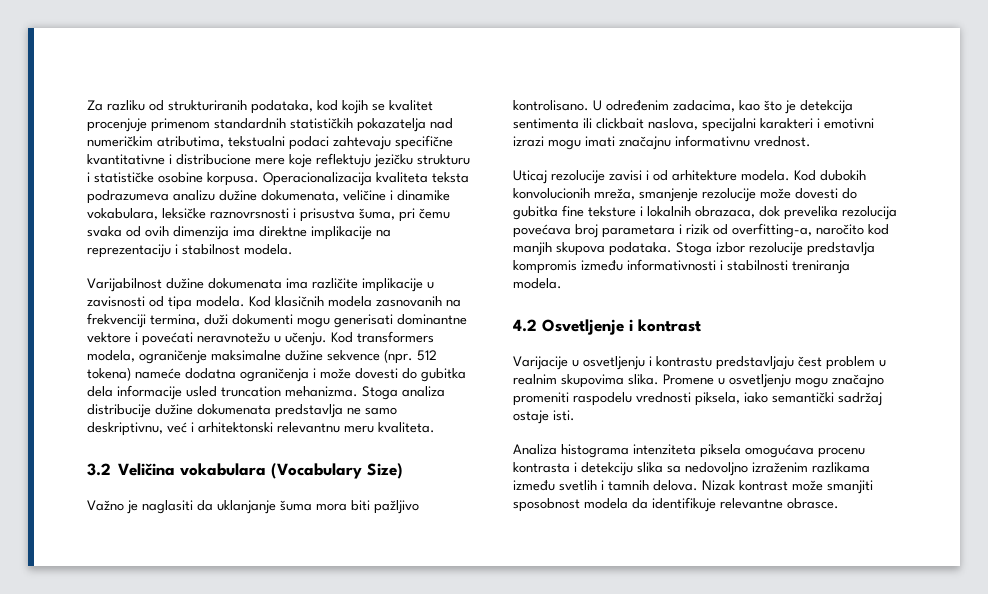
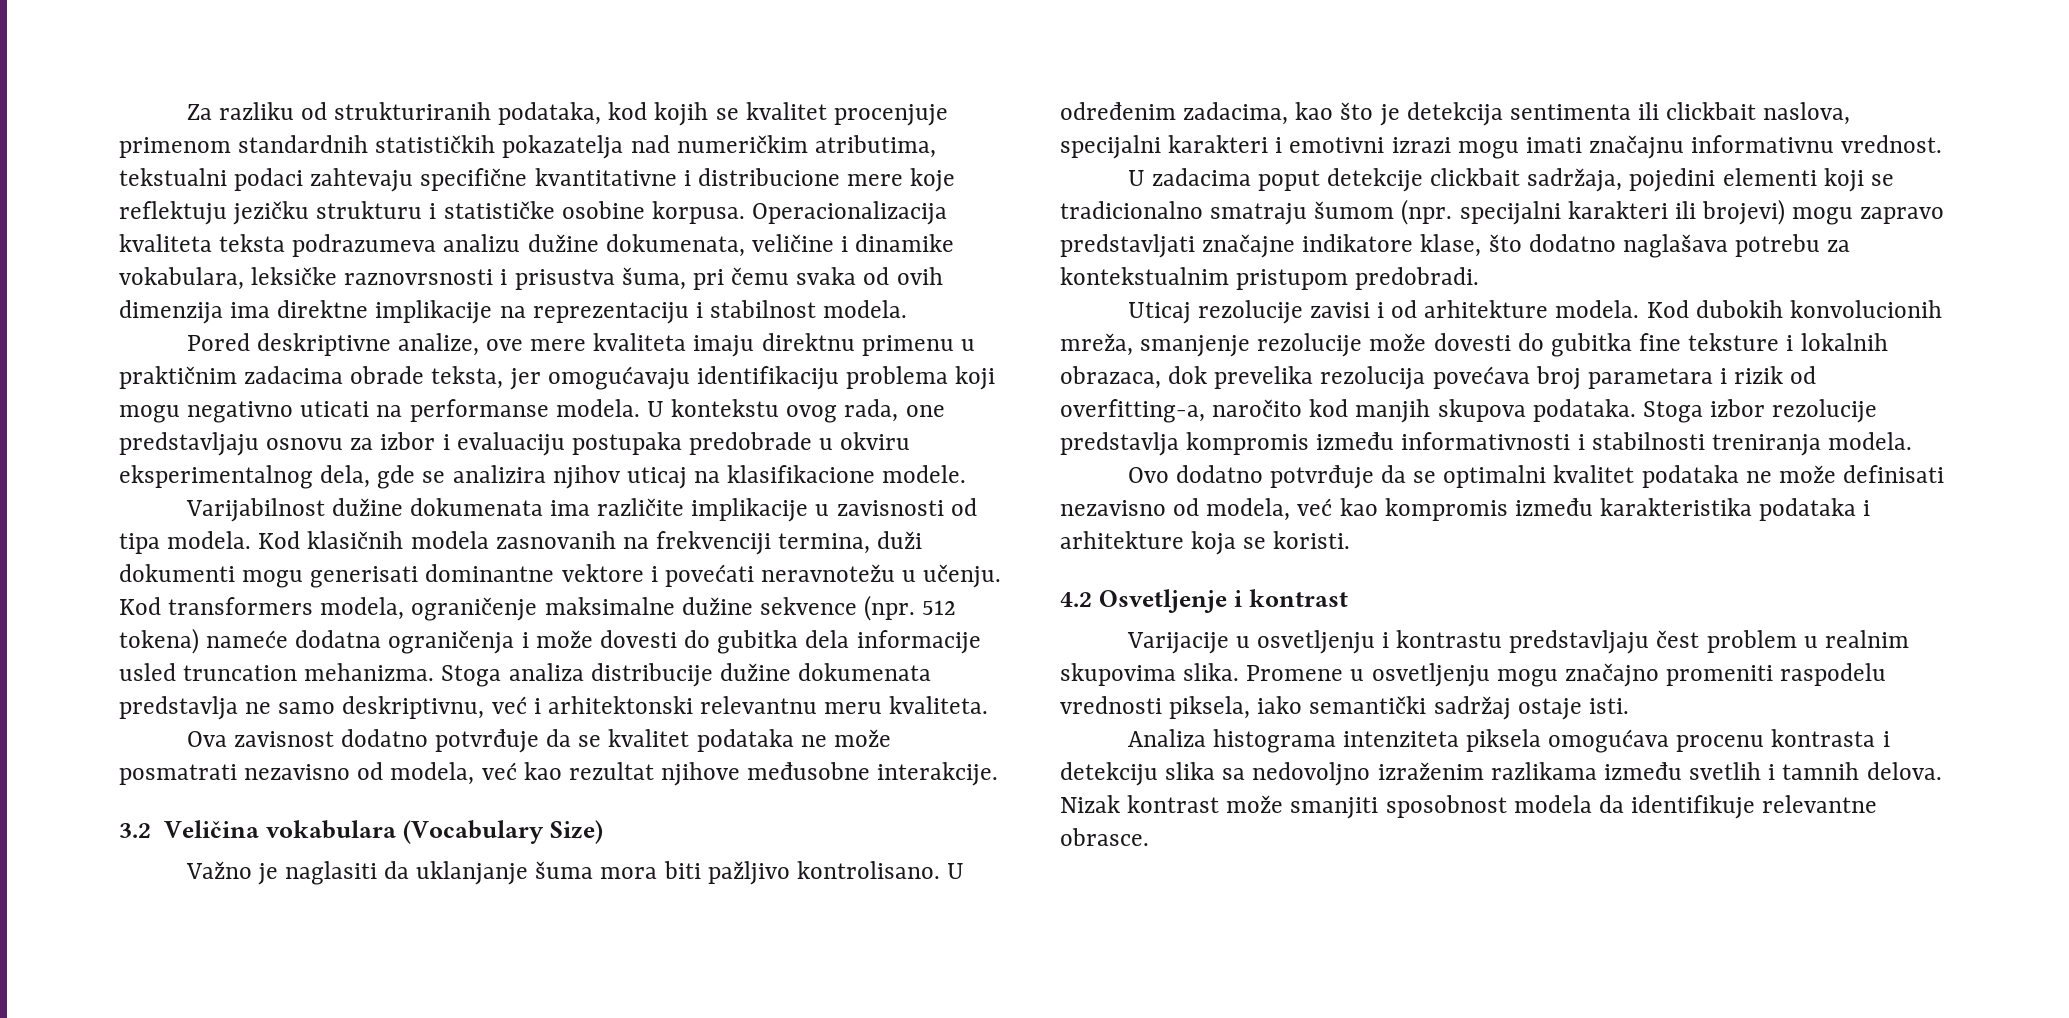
(293, 249) none -> [186,333,975,357] [119,366,996,390] [119,399,945,423] [119,432,911,456] [119,465,967,489] // Pored deskriptivne analize, ove mere kvaliteta imaju direktnu primenu u praktičnim zadacima obrade teksta, jer omogućavaju identifikaciju problema koji mogu negativno uticati na performanse modela. U kontekstu ovog rada, one predstavljaju osnovu za izbor i evaluaciju postupaka predobrade u okviru eksperimentalnog dela, gde se analizira njihov uticaj na klasifikacione modele.
(435, 427) none -> [186,729,891,753] [119,762,999,786] // Ova zavisnost dodatno potvrđuje da se kvalitet podataka ne može posmatrati nezavisno od modela, već kao rezultat njihove međusobne interakcije.
(811, 141) none -> [1127,168,1894,192] [1060,199,1945,225] [1060,234,1851,258] [1060,267,1480,290] // U zadacima poput detekcije clickbait sadržaja, pojedini elementi koji se tradicionalno smatraju šumom (npr. specijalni karakteri ili brojevi) mogu zapravo predstavljati značajne indikatore klase, što dodatno naglašava potrebu za kontekstualnim pristupom predobradi.
(562, 283) none -> [1127,465,1945,489] [1060,498,1871,521] [1060,531,1351,555] // Ovo dodatno potvrđuje da se optimalni kvalitet podataka ne može definisati nezavisno od modela, već kao kompromis između karakteristika podataka i arhitekture koja se koristi.

